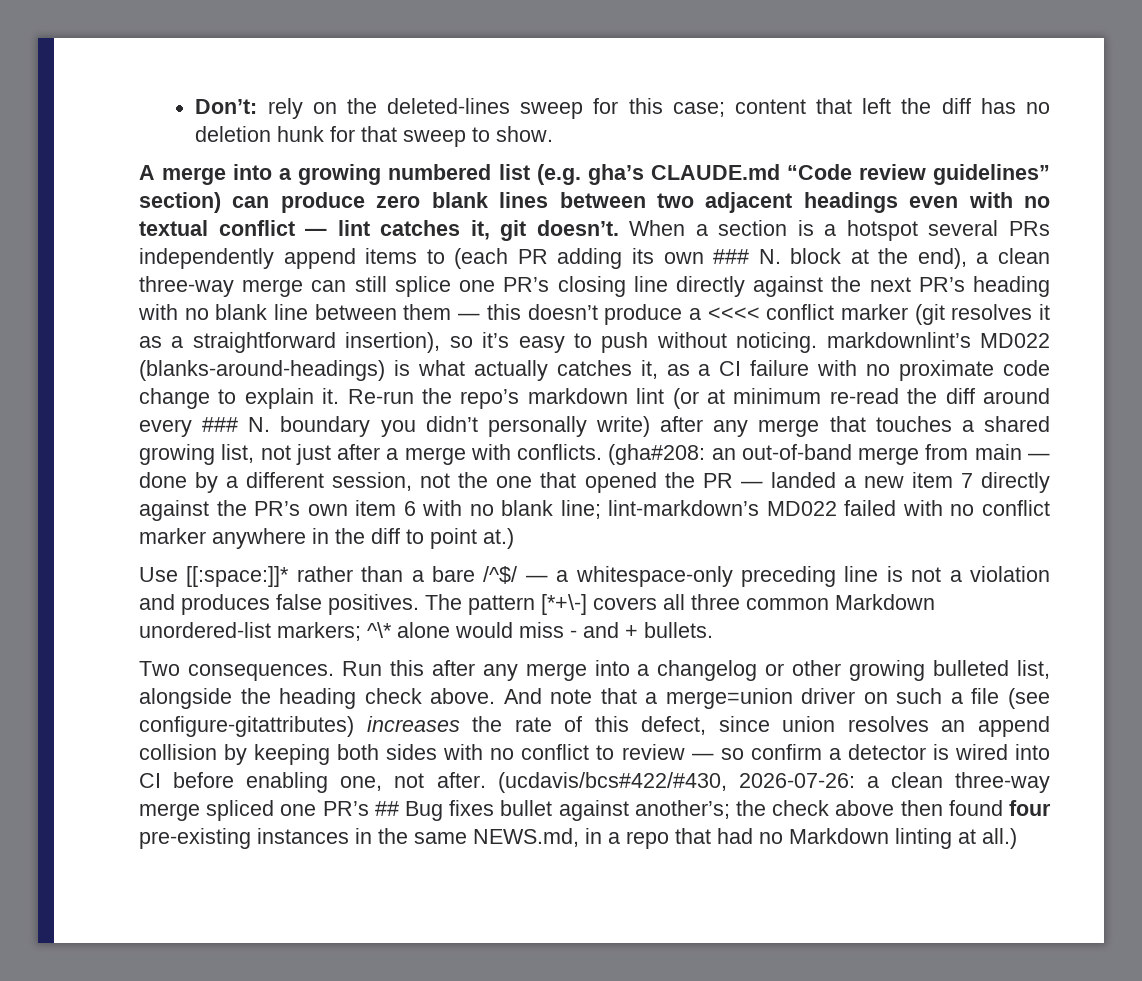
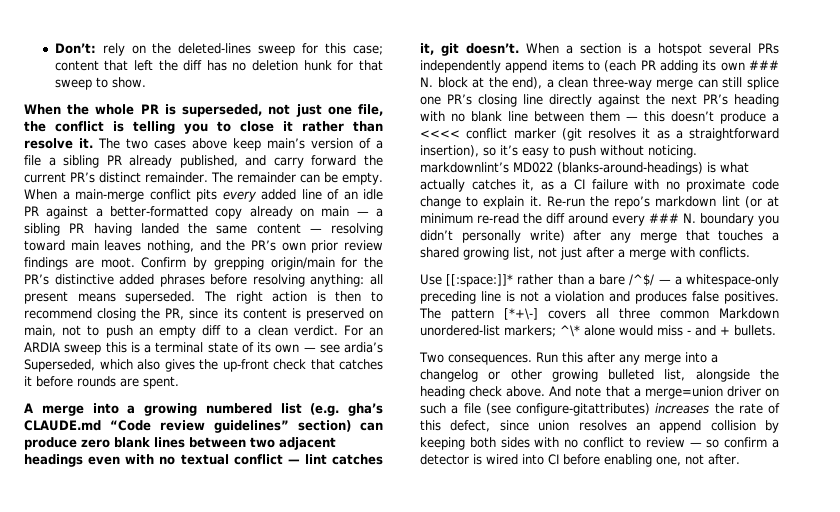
(554, 134) none -> [24,104,384,117] [24,121,383,134] [24,138,383,151] [24,155,383,168] [24,172,384,185] [24,189,383,202] [24,206,383,219] [24,223,383,236] [24,240,383,253] [24,257,383,270] [24,274,383,287] [24,291,383,304] [24,308,383,321] [24,325,384,338] [24,342,383,355] [24,359,383,372] [24,376,179,389] // When the whole PR is superseded, not just one file, the conflict is telling you to close it rather than resolve it. The two cases above keep main’s version of a file a sibling PR already published, and carry forward the current PR’s distinct remainder. The remainder can be empty. When a main-merge conflict pits every added line of an idle PR against a better-formatted copy already on main — a sibling PR having landed the same content — resolving toward main leaves nothing, and the PR’s own prior review findings are moot. Confirm by grepping origin/main for the PR’s distinctive added phrases before resolving anything: all present means superseded. The right action is then to recommend closing the PR, since its content is preserved on main, not to push an empty diff to a clean verdict. For an ARDIA sweep this is a terminal state of its own — see ardia’s Superseded, which also gives the up-front check that catches it before rounds are spent.
[608,444,1050,465] [139,472,1050,493] [139,500,1050,521] [139,528,514,549] (gha#208: an out-of-band merge from main — done by a different session, not the one that opened the PR — landed a new item 7 directly against the PR’s own item 6 with no blank line; lint-markdown’s MD022 failed with no conflict marker anywhere in the diff to point at.) -> (750, 252) none
[497,772,1050,793] [139,800,1052,821] [139,828,1017,849] (ucdavis/bcs#422/#430, 2026-07-26: a clean three-way merge spliced one PR’s ## Bug fixes bullet against another’s; the check above then found four pre-existing instances in the same NEWS.md, in a repo that had no Markdown linting at all.) -> (740, 459) none

